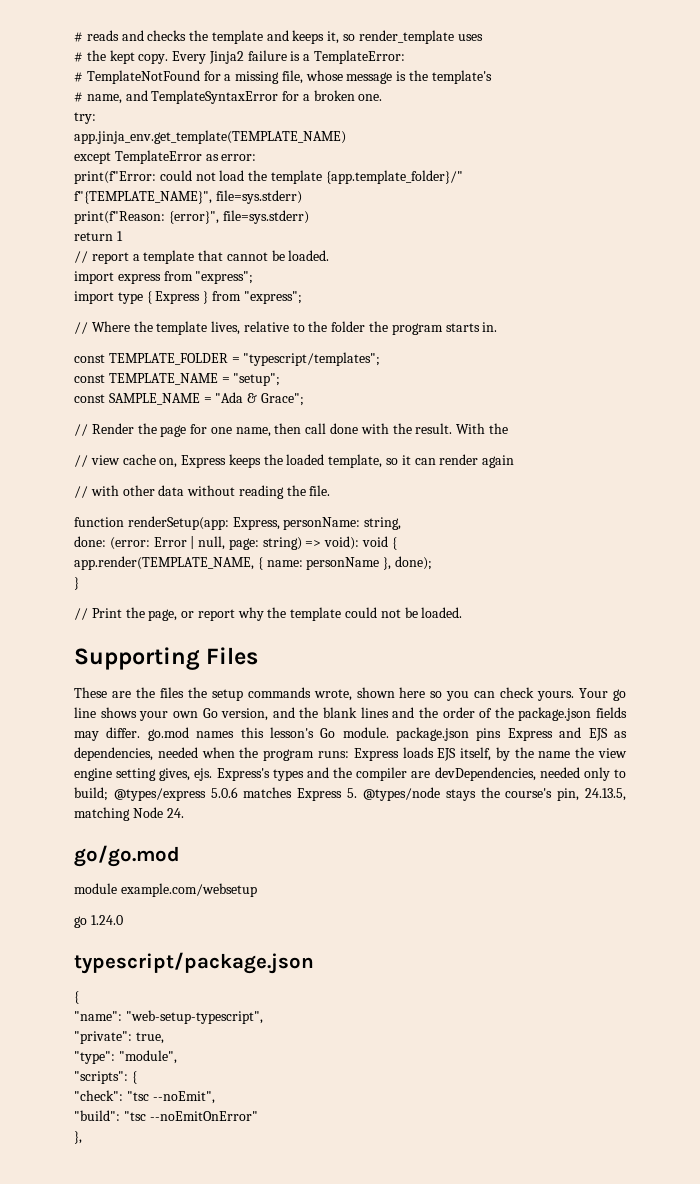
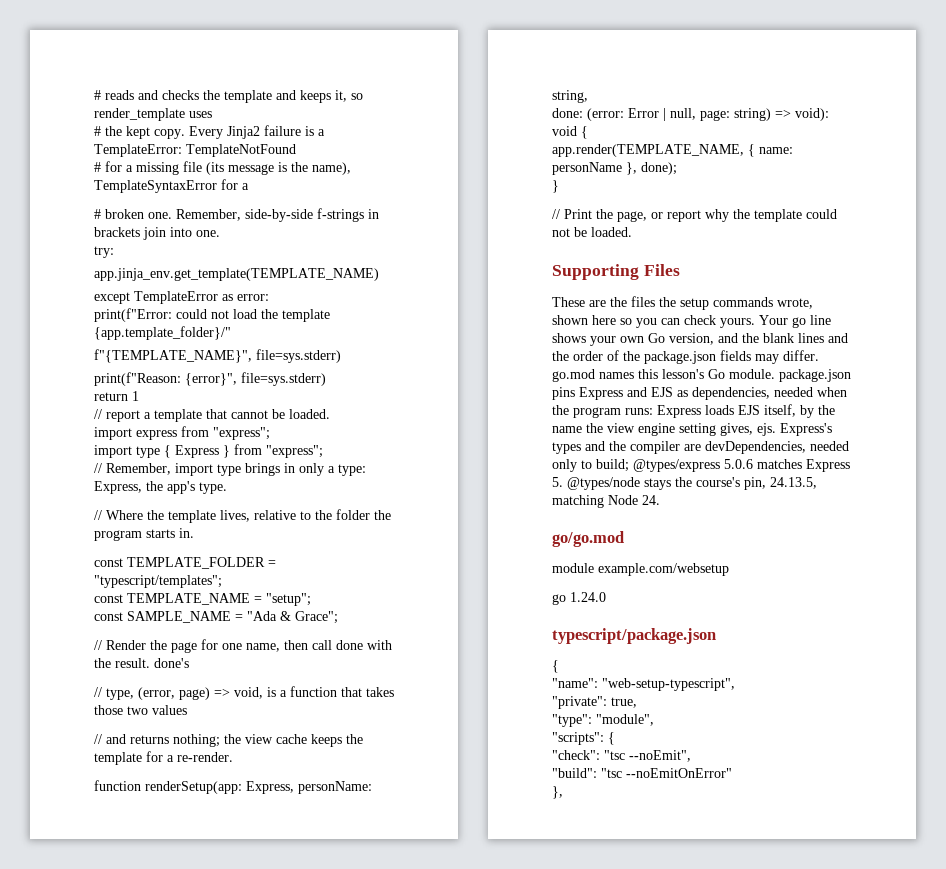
[74,70,200,84] // # TemplateNotFound -> [186,144,296,157] [94,162,101,172] TemplateNotFound // #
[281,70,343,84] file, whose -> [183,161,224,175] file (its
[431,70,492,84] [74,90,148,104] template's // # name, and -> [312,162,351,175] name),
(310, 97) none -> [94,209,101,219] // #
(383, 97) none -> [176,208,379,222] [94,227,220,240] Remember, side-by-side f-strings in brackets join into one.
(302, 297) none -> [94,463,366,476] [94,481,227,494] // // Remember, import type brings in only a type: Express, the app's type.
[456,423,508,434] [74,454,515,468] [74,485,331,499] With the // // view cache on, Express keeps the loaded template, so it can render again // // with other data without reading the file. -> [154,658,189,668] [94,686,394,700] [94,705,187,715] [94,734,363,747] [94,751,233,765] done's // // type, (error, page) => void, is a function that takes those two values // // and returns nothing; the view cache keeps the template for a re-render.

